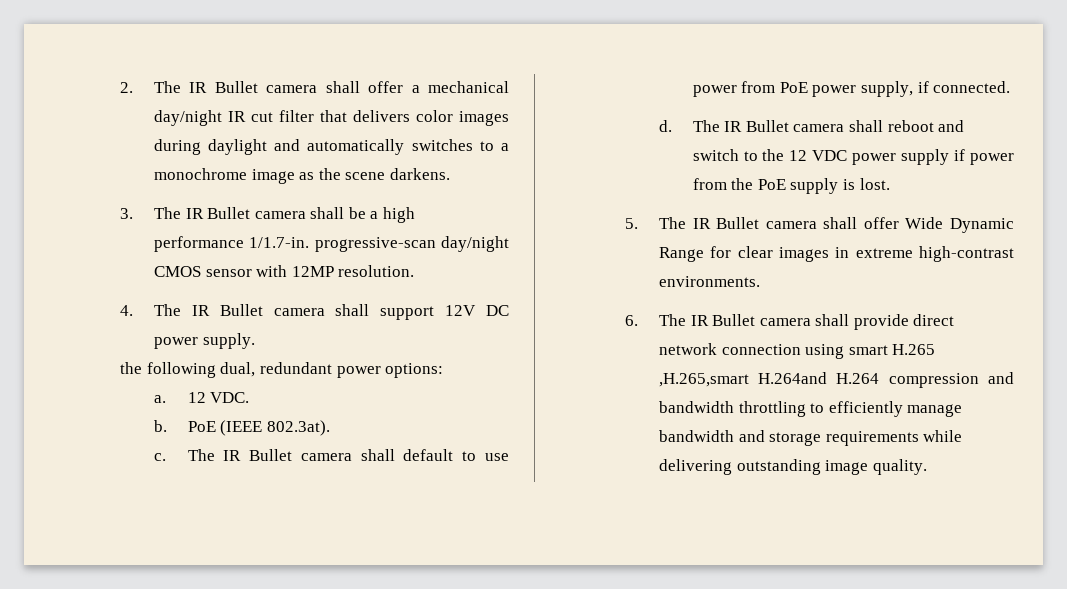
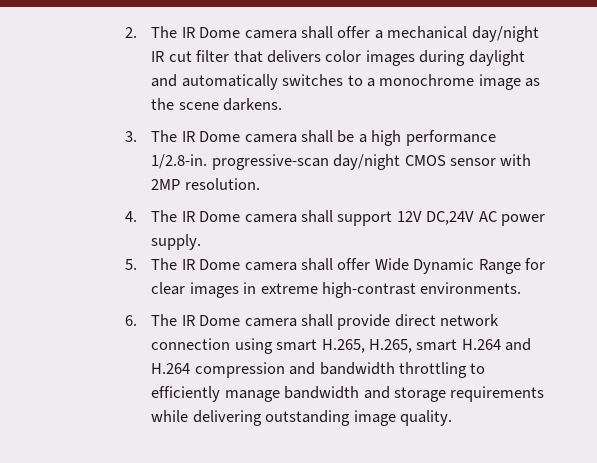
[214,81,258,93] Bullet -> [199,27,241,38] Dome
[207,207,251,219] Bullet -> [199,131,241,142] Dome
[249,237,310,248] 1/1.7-in. -> [151,154,208,169] 1/2.8-in.
[291,266,334,277] 12MP -> [151,179,181,190] 2MP
[219,304,263,316] Bullet -> [199,211,241,222] Dome
[486,305,509,316] DC -> [426,211,497,225] DC,24V AC
[120,362,444,378] [153,392,250,403] [153,420,330,436] [153,449,509,461] [692,81,1011,97] [658,120,965,132] [692,149,1014,165] [692,178,890,194] [625,217,760,229] the following dual, redundant power options: // a. 12 VDC. // b. PoE (IEEE 802.3at). // c. The IR Bullet camera shall default to use power from PoE power supply, if connected. // d. The IR Bullet camera shall reboot and switch to the 12 VDC power supply if power from the PoE supply is lost. // 5. The IR Bullet -> [125,258,241,270] 5. The IR Dome
[712,314,756,326] Bullet -> [199,315,241,326] Dome
[892,344,936,355] [658,372,828,387] H.265 ,H.265,smart H.264and -> [321,338,532,353] H.265, H.265, smart H.264 and

